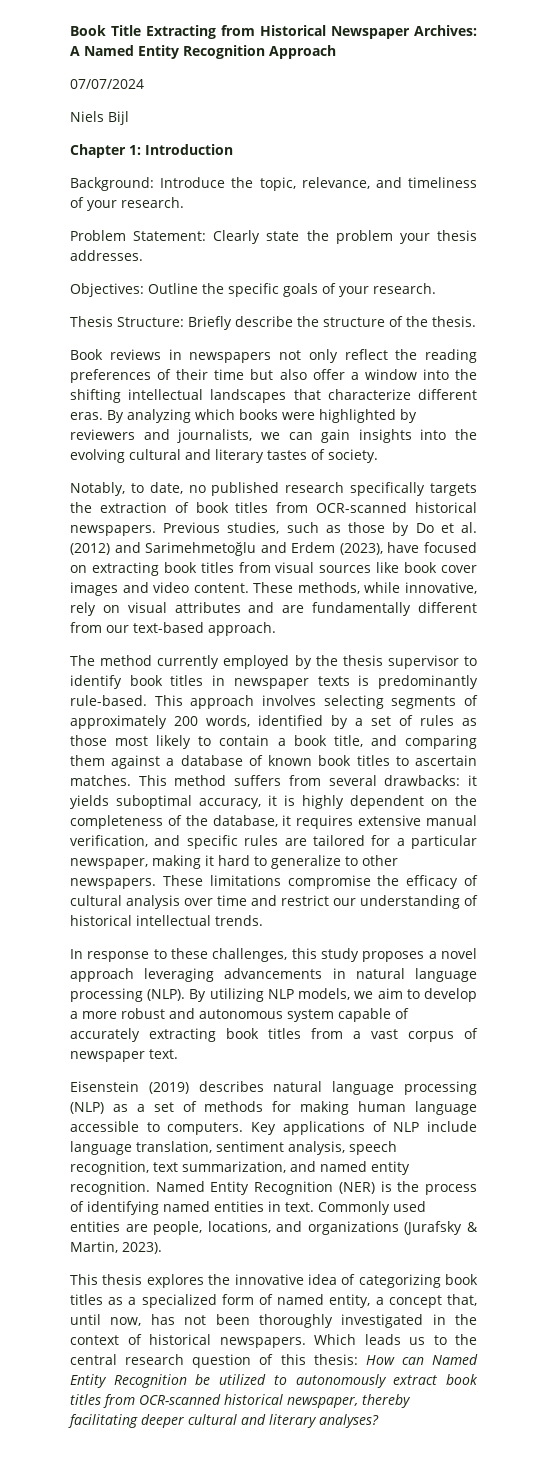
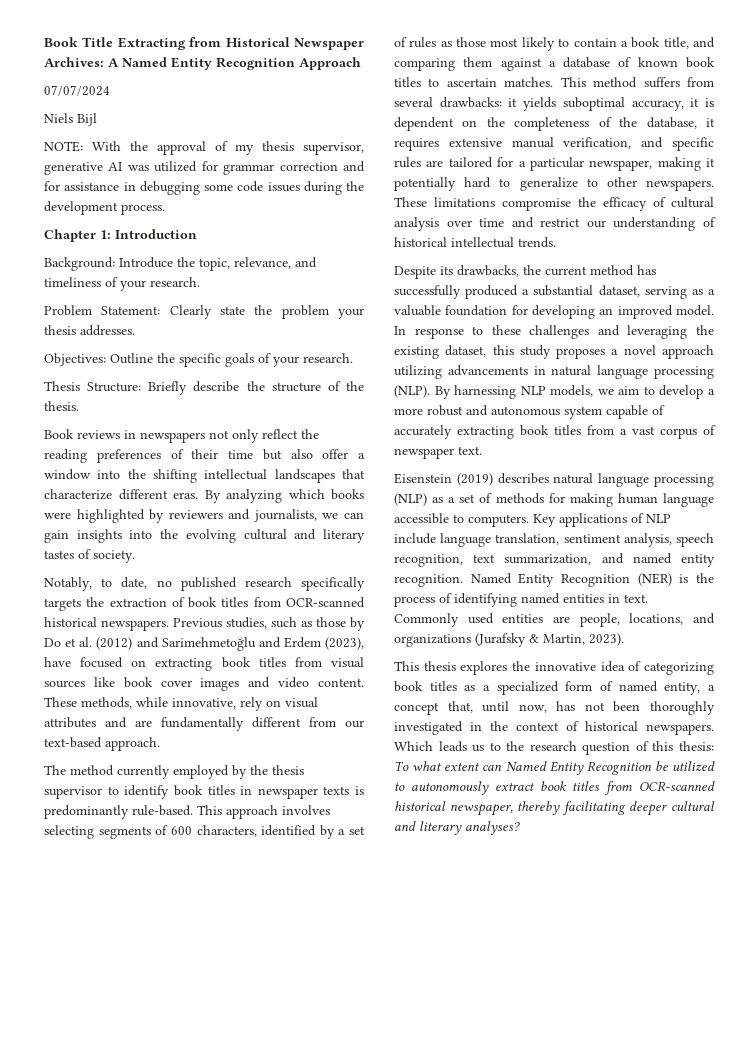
(129, 118) none -> [44,141,364,155] [44,161,365,175] [44,181,364,195] [44,201,165,215] // NOTE: With the approval of my thesis supervisor, generative AI was utilized for grammar correction and for assistance in debugging some code issues during the development process.
[70,715,250,729] approximately 200 words, -> [170,825,257,837] 600 characters,
[302,795,344,809] highly -> (714, 102) none
(214, 860) none -> [394,177,456,191] potentially
[70,948,288,962] In response to these challenges, -> [394,265,656,279] [394,285,715,299] [394,305,714,319] [394,325,714,339] [394,345,487,359] Despite its drawbacks, the current method has successfully produced a substantial dataset, serving as a valuable foundation for developing an improved model. In response to these challenges and leveraging the existing dataset,
[144,968,215,982] leveraging -> [394,365,442,379] utilizing
[209,988,264,1002] utilizing -> [454,385,517,399] harnessing
[70,1354,117,1365] central -> (525, 746) none
[365,1355,395,1365] How -> [394,761,481,771] To what extent

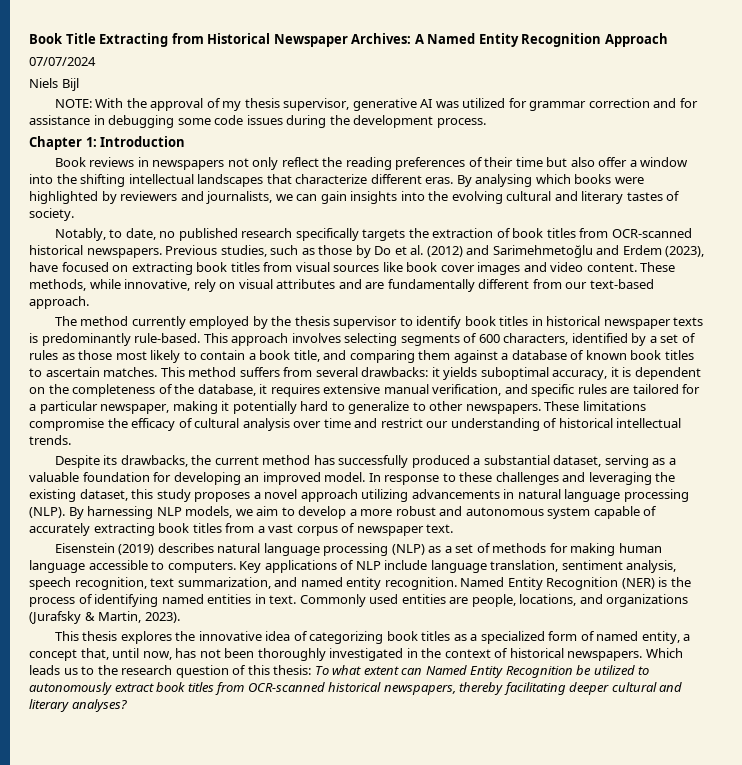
[44,257,317,271] [44,277,200,291] [44,305,364,319] [44,325,135,336] [44,353,353,367] [44,381,364,395] [44,401,79,411] // Background: Introduce the topic, relevance, and timeliness of your research. // Problem Statement: Clearly state the problem your thesis addresses. // Objectives: Outline the specific goals of your research. // Thesis Structure: Briefly describe the structure of the thesis. -> (186, 141) none
[226,489,282,503] analyzing -> [475,174,533,187] analysing
(253, 790) none -> [546,316,601,326] historical
[449,804,513,816] newspaper, -> [383,684,456,695] newspapers,

